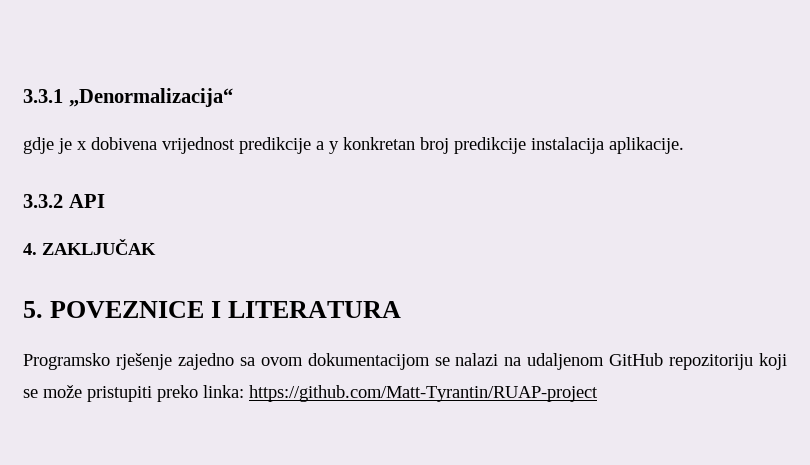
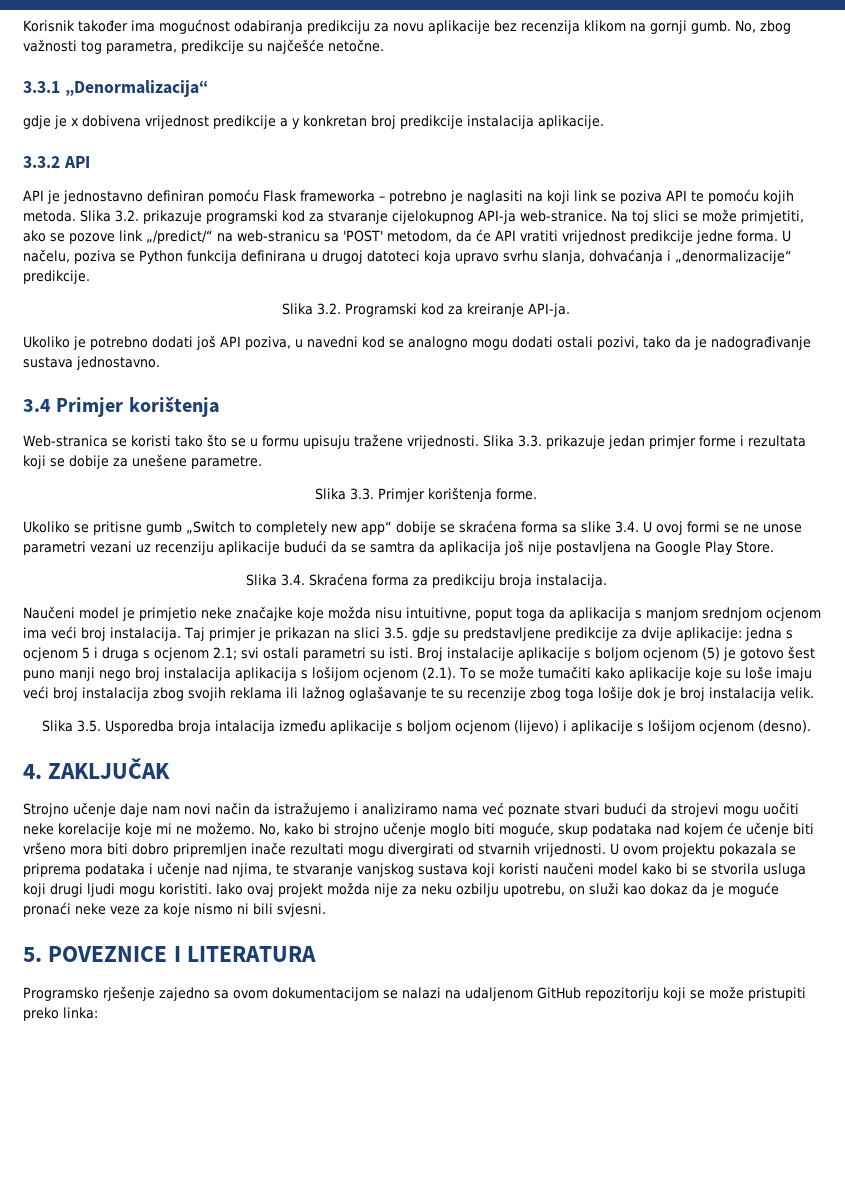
(23, 96) none -> [23,19,791,34] [23,39,384,54] Korisnik također ima mogućnost odabiranja predikciju za novu aplikacije bez recenzija klikom na gornji gumb. No, zbog važnosti tog parametra, predikcije su najčešće netočne. //
[23,239,156,255] 4. ZAKLJUČAK -> [23,189,794,204] [23,209,804,224] [23,229,791,244] [23,249,792,264] [23,270,90,284] [282,303,570,317] [23,335,811,350] [23,356,160,370] [23,397,220,417] [23,434,806,449] [23,454,262,469] [315,487,537,502] [23,520,802,535] [23,540,774,555] [245,573,607,588] [23,606,821,621] [23,626,793,641] [23,646,815,661] [23,666,812,681] [23,686,814,701] [41,719,811,734] [23,758,171,779] [23,802,799,817] [23,822,814,837] [23,842,796,857] [23,862,806,877] [23,882,779,897] [23,902,326,917] API je jednostavno definiran pomoću Flask frameworka – potrebno je naglasiti na koji link se poziva API te pomoću kojih metoda. Slika 3.2. prikazuje programski kod za stvaranje cijelokupnog API-ja web-stranice. Na toj slici se može primjetiti, ako se pozove link „/predict/“ na web-stranicu sa 'POST' metodom, da će API vratiti vrijednost predikcije jedne forma. U načelu, poziva se Python funkcija definirana u drugoj datoteci koja upravo svrhu slanja, dohvaćanja i „denormalizacije“ predikcije. // Slika 3.2. Programski kod za kreiranje API-ja. // Ukoliko je potrebno dodati još API poziva, u navedni kod se analogno mogu dodati ostali pozivi, tako da je nadograđivanje sustava jednostavno. // 3.4 Primjer korištenja // Web-stranica se koristi tako što se u formu upisuju tražene vrijednosti. Slika 3.3. prikazuje jedan primjer forme i rezultata koji se dobije za unešene parametre. // Slika 3.3. Primjer korištenja forme. // Ukoliko se pritisne gumb „Switch to completely new app“ dobije se skraćena forma sa slike 3.4. U ovoj formi se ne unose parametri vezani uz recenziju aplikacije budući da se samtra da aplikacija još nije postavljena na Google Play Store. // Slika 3.4. Skraćena forma za predikciju broja instalacija. // Naučeni model je primjetio neke značajke koje možda nisu intuitivne, poput toga da aplikacija s manjom srednjom ocjenom ima veći broj instalacija. Taj primjer je prikazan na slici 3.5. gdje su predstavljene predikcije za dvije aplikacije: jedna s ocjenom 5 i druga s ocjenom 2.1; svi ostali parametri su isti. Broj instalacije aplikacije s boljom ocjenom (5) je gotovo šest puno manji nego broj instalacija aplikacija s lošijom ocjenom (2.1). To se može tumačiti kako aplikacije koje su loše imaju veći broj instalacija zbog svojih reklama ili lažnog oglašavanje te su recenzije zbog toga lošije dok je broj instalacija velik. // Slika 3.5. Usporedba broja intalacija između aplikacije s boljom ocjenom (lijevo) i aplikacije s lošijom ocjenom (desno). // 4. ZAKLJUČAK // Strojno učenje daje nam novi način da istražujemo i analiziramo nama već poznate stvari budući da strojevi mogu uočiti neke korelacije koje mi ne možemo. No, kako bi strojno učenje moglo biti moguće, skup podataka nad kojem će učenje biti vršeno mora biti dobro pripremljen inače rezultati mogu divergirati od stvarnih vrijednosti. U ovom projektu pokazala se priprema podataka i učenje nad njima, te stvaranje vanjskog sustava koji koristi naučeni model kako bi se stvorila usluga koji drugi ljudi mogu koristiti. Iako ovaj projekt možda nije za neku ozbilju upotrebu, on služi kao dokaz da je moguće pronaći neke veze za koje nismo ni bili svjesni.
[249,385,598,402] https://github.com/Matt-Tyrantin/RUAP-project -> (98, 1013) none

